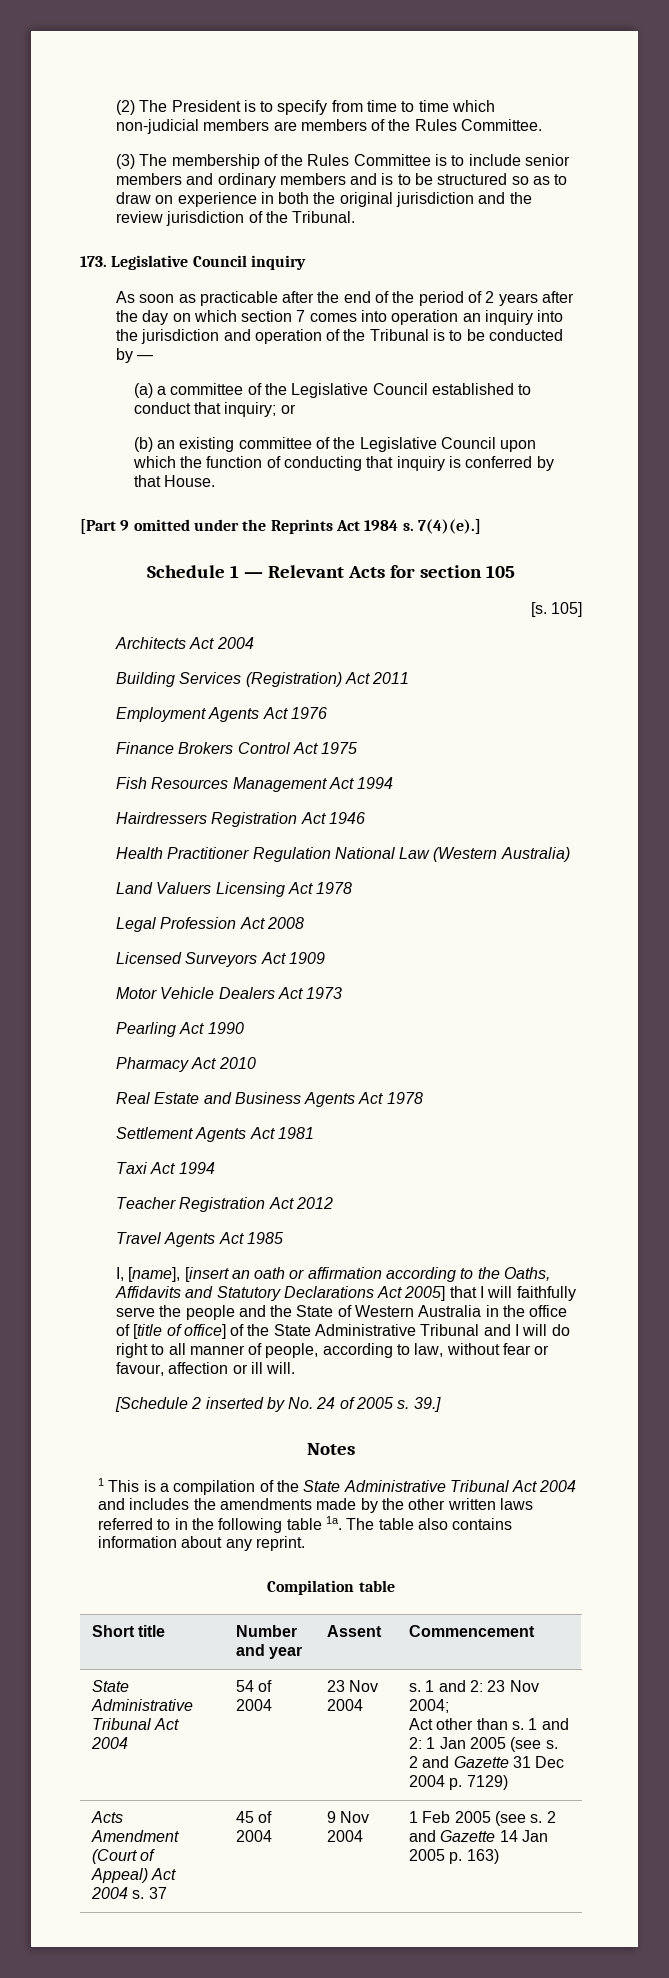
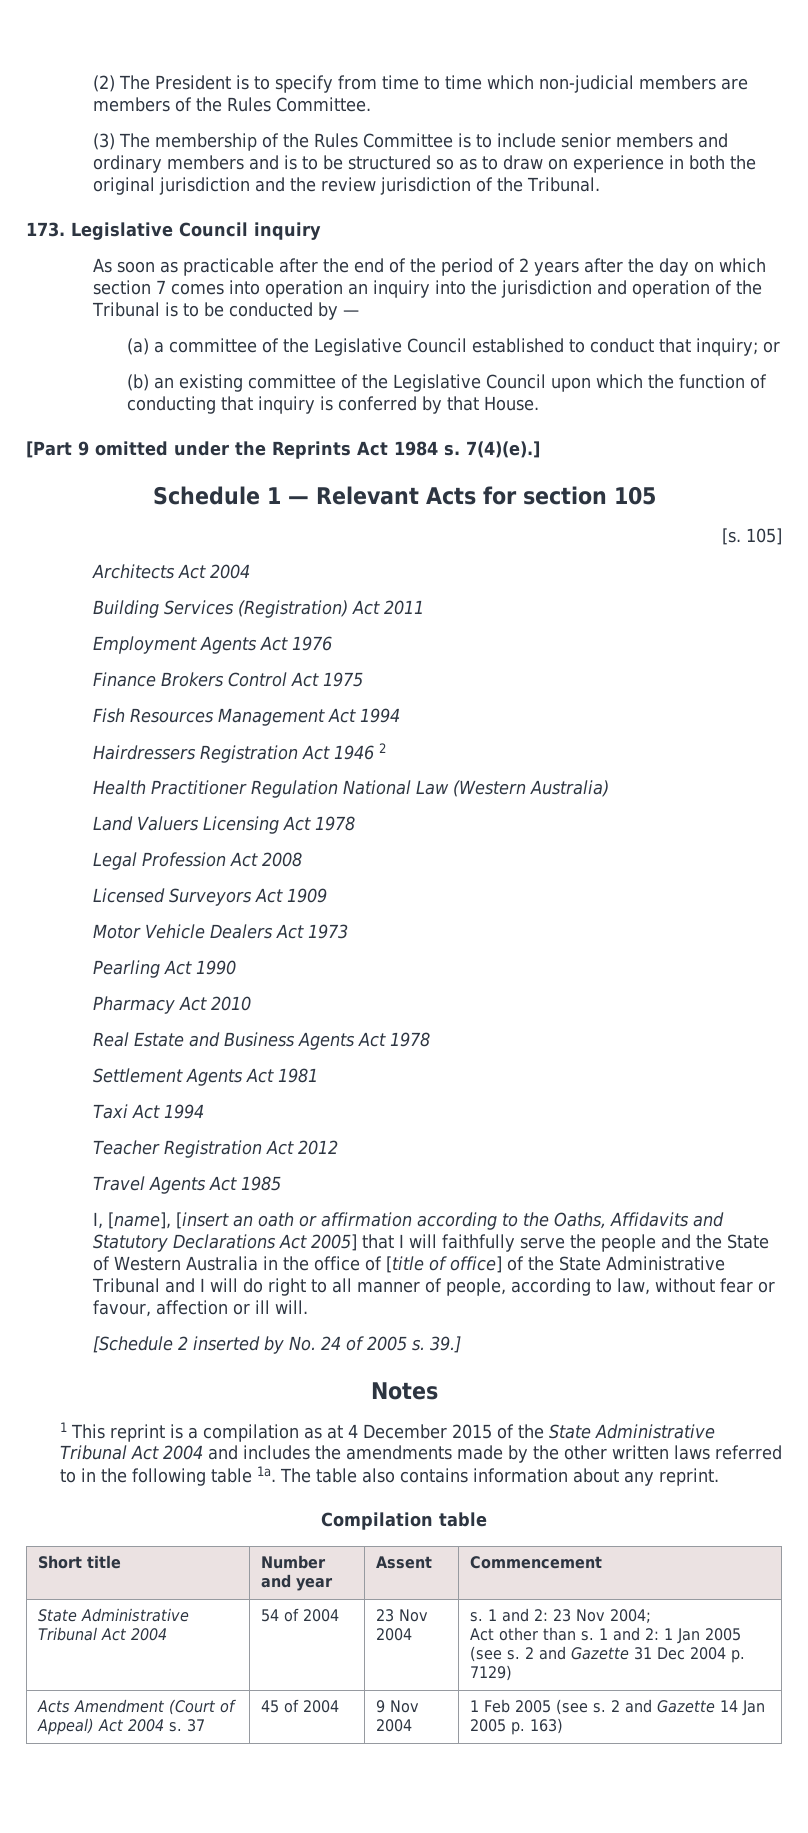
(365, 818) none -> [379,743,387,753] 2
(140, 1486) none -> [109,1424,165,1442] reprint
(256, 1487) none -> [303,1424,492,1439] as at 4 December 2015

